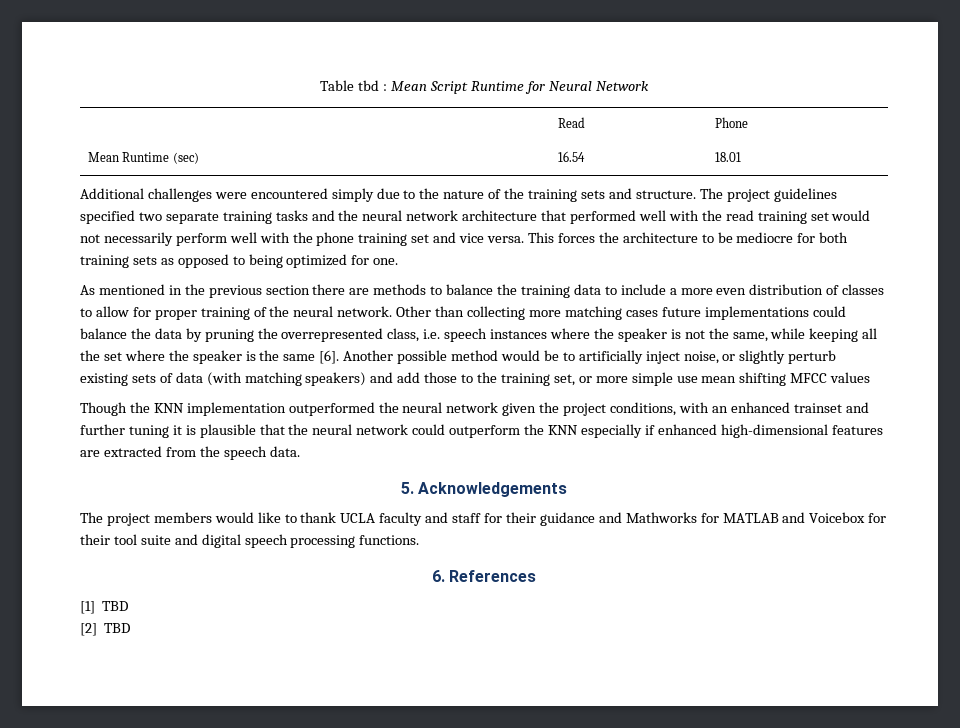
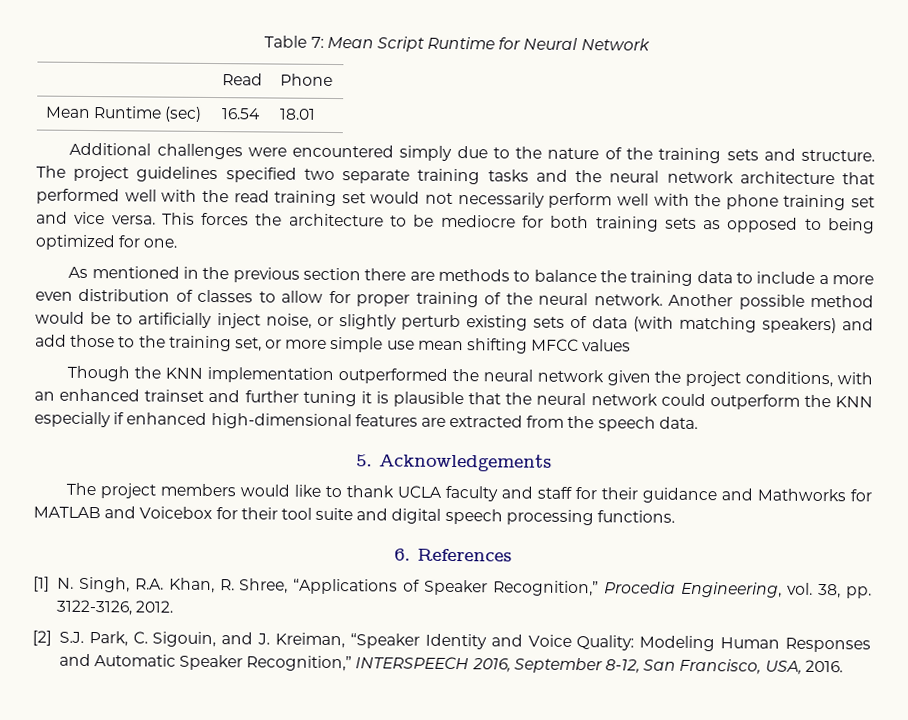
[358,80,388,91] tbd : -> [310,36,324,48] 7:
[396,306,846,320] [80,328,878,342] [80,350,340,364] Other than collecting more matching cases future implementations could balance the data by pruning the overrepresented class, i.e. speech instances where the speaker is not the same, while keeping all the set where the speaker is the same [6]. -> (663, 299) none
[102,601,129,611] [80,623,131,636] TBD // [2] TBD -> [56,576,872,599] [55,599,174,616] [32,630,871,653] [58,653,843,675] N. Singh, R.A. Khan, R. Shree, “Applications of Speaker Recognition,” Procedia Engineering, vol. 38, pp. 3122-3126, 2012. // [2] S.J. Park, C. Sigouin, and J. Kreiman, “Speaker Identity and Voice Quality: Modeling Human Responses and Automatic Speaker Recognition,” INTERSPEECH 2016, September 8-12, San Francisco, USA, 2016.

